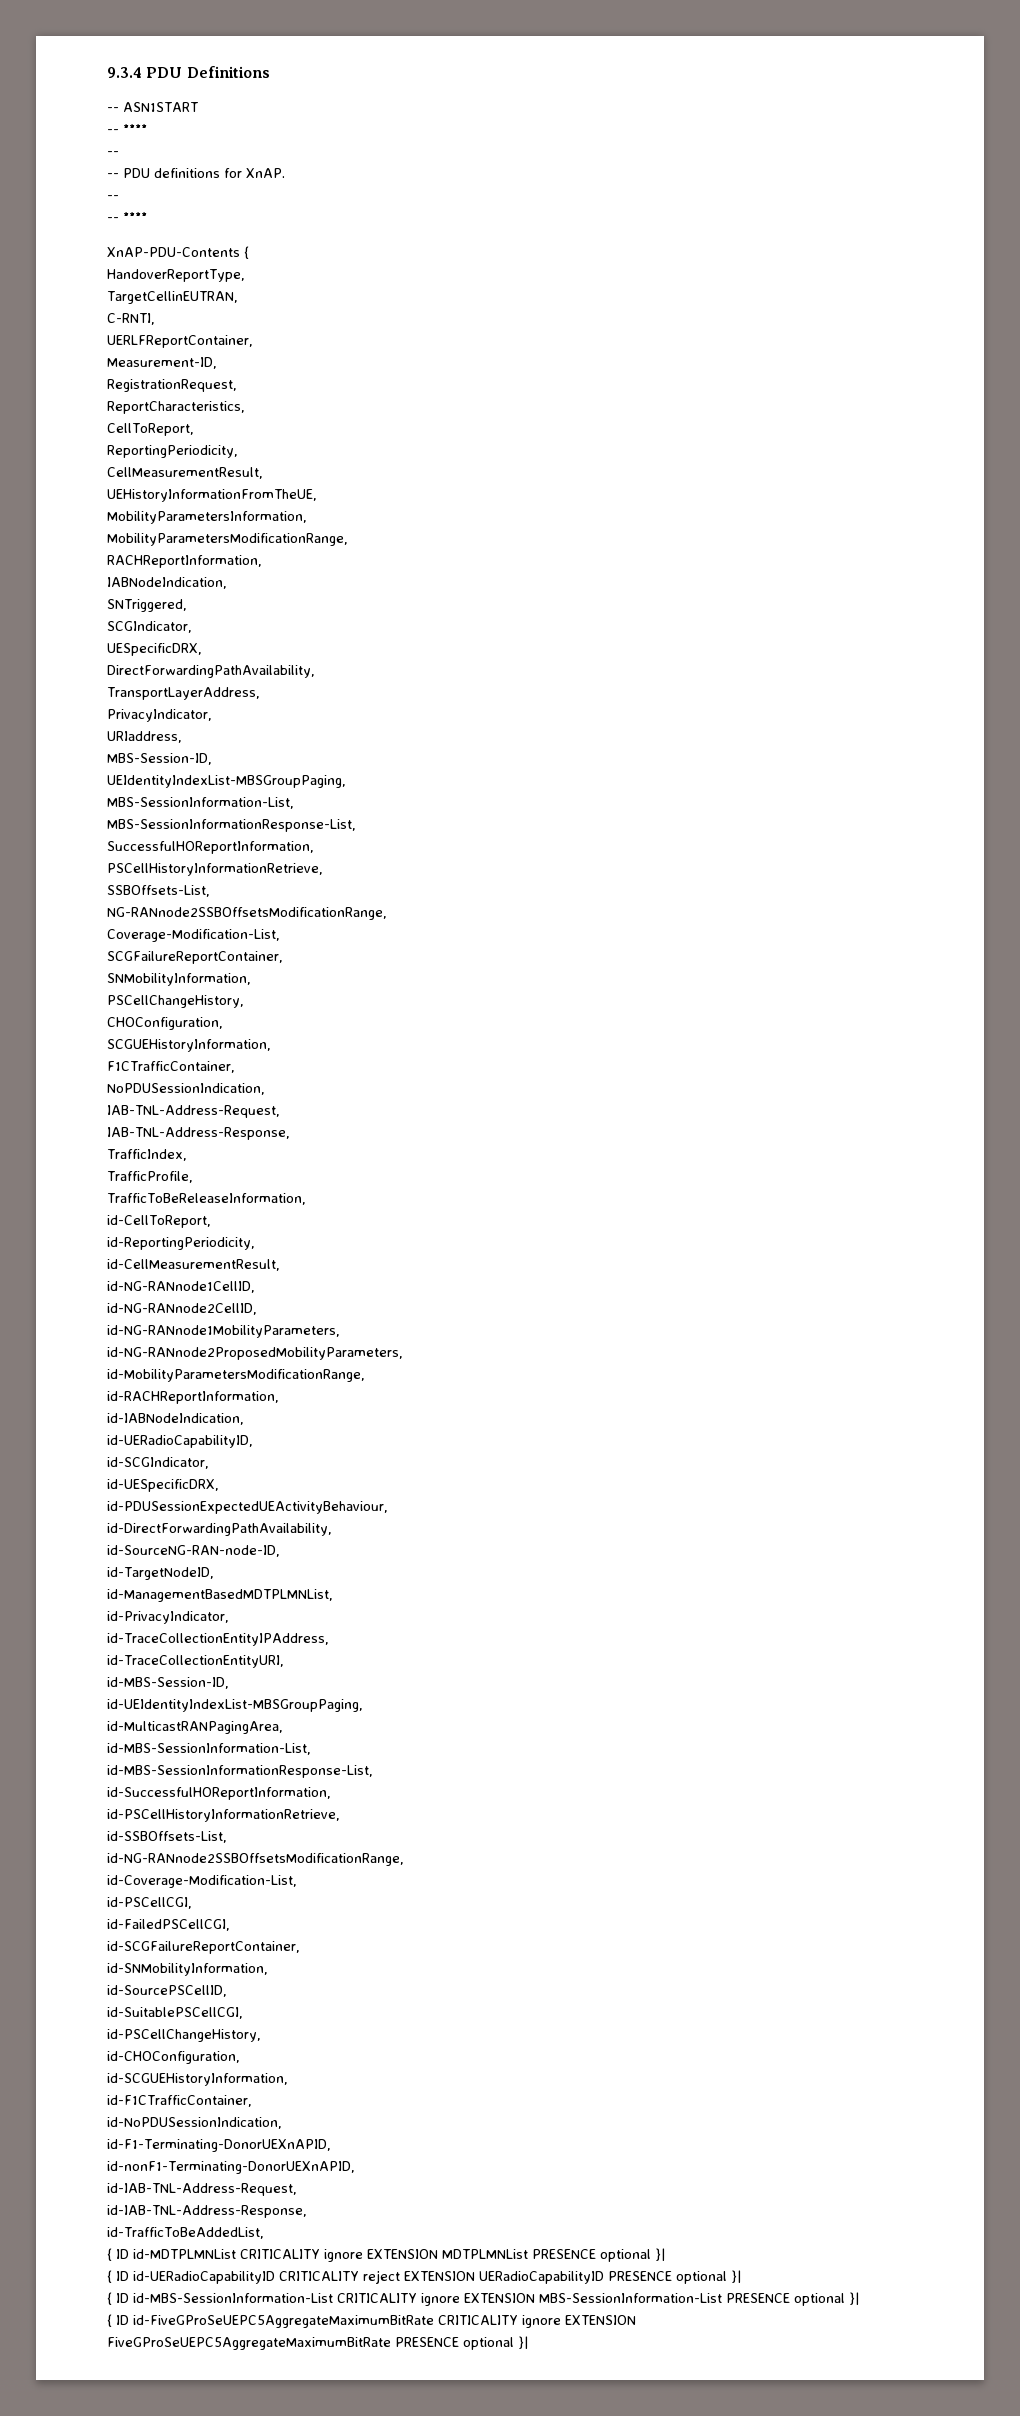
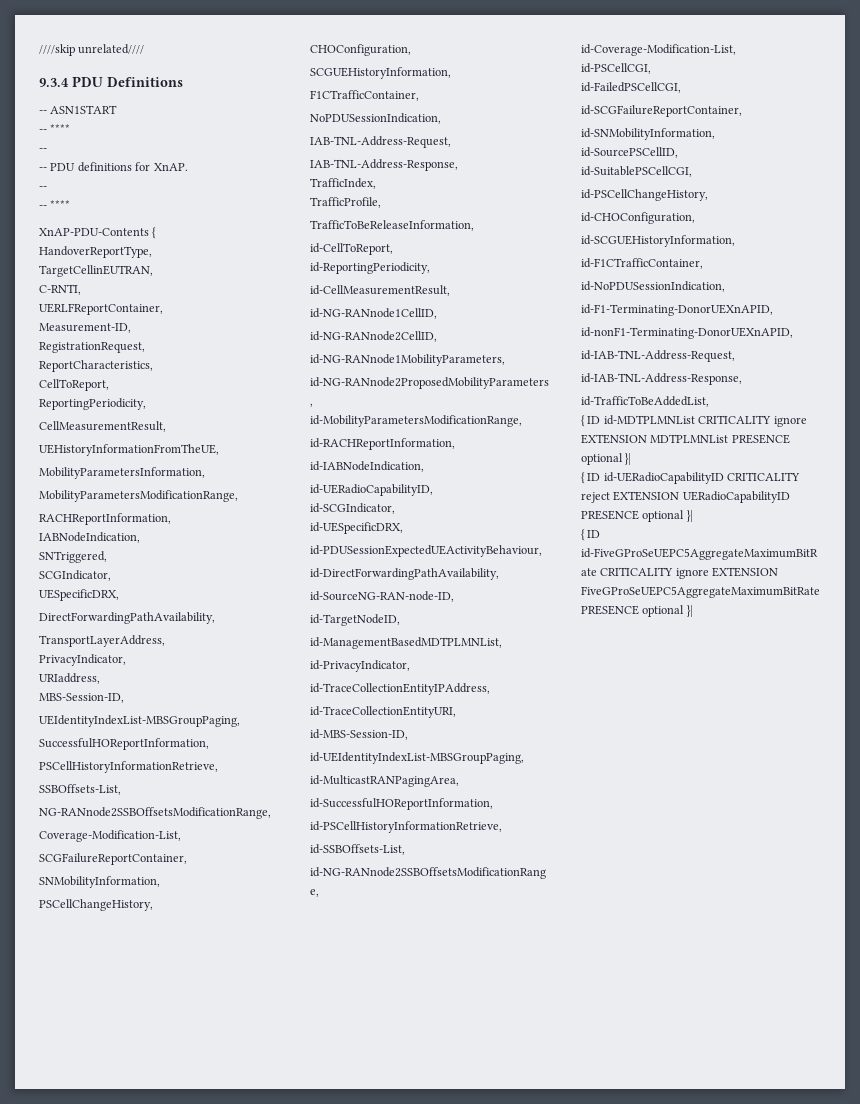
(107, 72) none -> [39,44,145,56] ////skip unrelated//// //
[107,797,294,809] [107,819,356,832] // MBS-SessionInformation-List, // MBS-SessionInformationResponse-List, -> (240, 721) none
[107,1743,311,1755] [107,1765,373,1778] // id-MBS-SessionInformation-List, // id-MBS-SessionInformationResponse-List, -> (459, 781) none
[107,2292,859,2306] // { ID id-MBS-SessionInformation-List CRITICALITY ignore EXTENSION MBS-SessionInformation-List PRESENCE optional }| -> (693, 516) none

